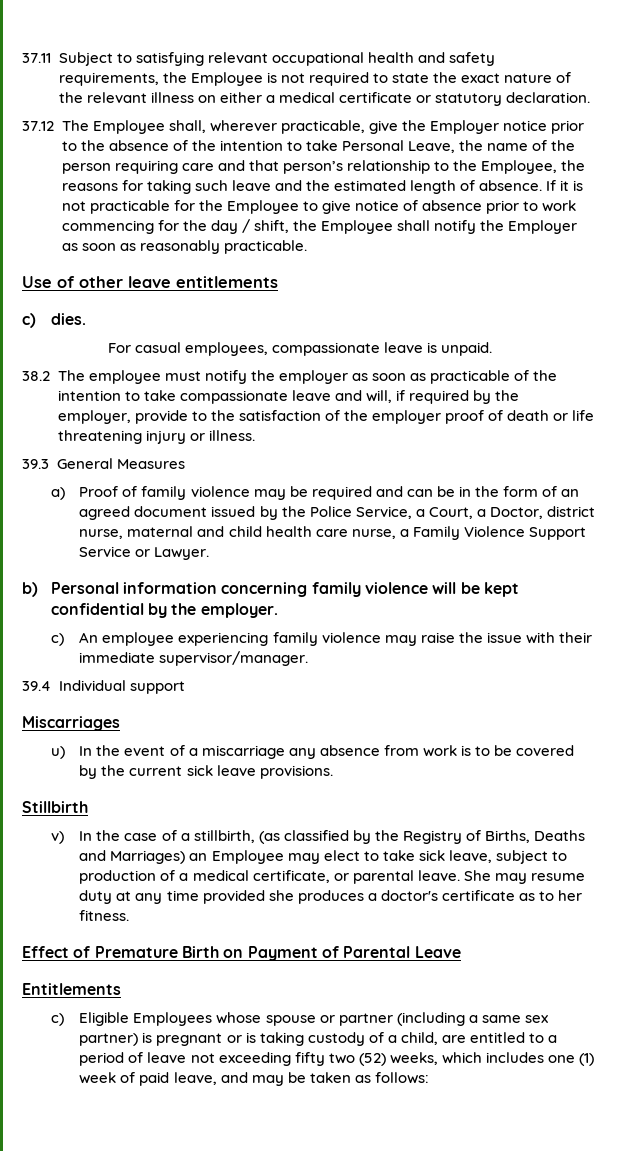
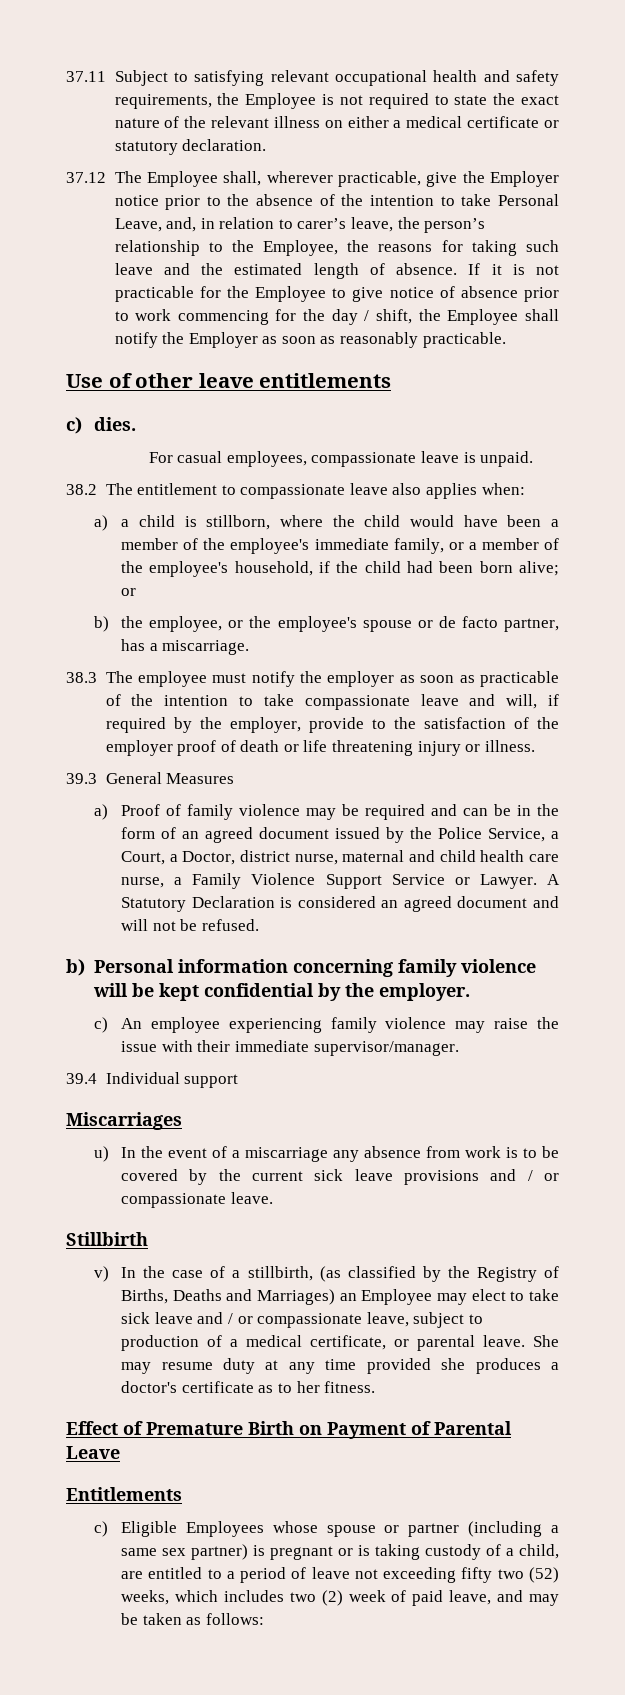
[459,140,576,151] [61,160,279,174] the name of the person requiring care and that -> [166,217,420,232] and, in relation to carer’s leave, the
(85, 375) none -> [137,483,525,499] [93,515,560,531] [121,538,559,554] [121,561,559,577] [121,588,137,596] [93,616,559,632] [121,639,250,655] [66,671,133,683] entitlement to compassionate leave also applies when: // a) a child is stillborn, where the child would have been a member of the employee's immediate family, or a member of the employee's household, if the child had been born alive; or // b) the employee, or the employee's spouse or de facto partner, has a miscarriage. // 38.3 The
(210, 553) none -> [547,874,560,885] [121,896,559,912] [121,919,259,931] A Statutory Declaration is considered an agreed document and will not be refused.
[259,765,333,779] provisions. -> [404,1169,559,1185] [121,1192,273,1208] provisions and / or compassionate leave.
(445, 855) none -> [154,1312,363,1328] leave and / or compassionate
[547,1053,594,1066] one (1) -> [289,1590,343,1606] two (2)

